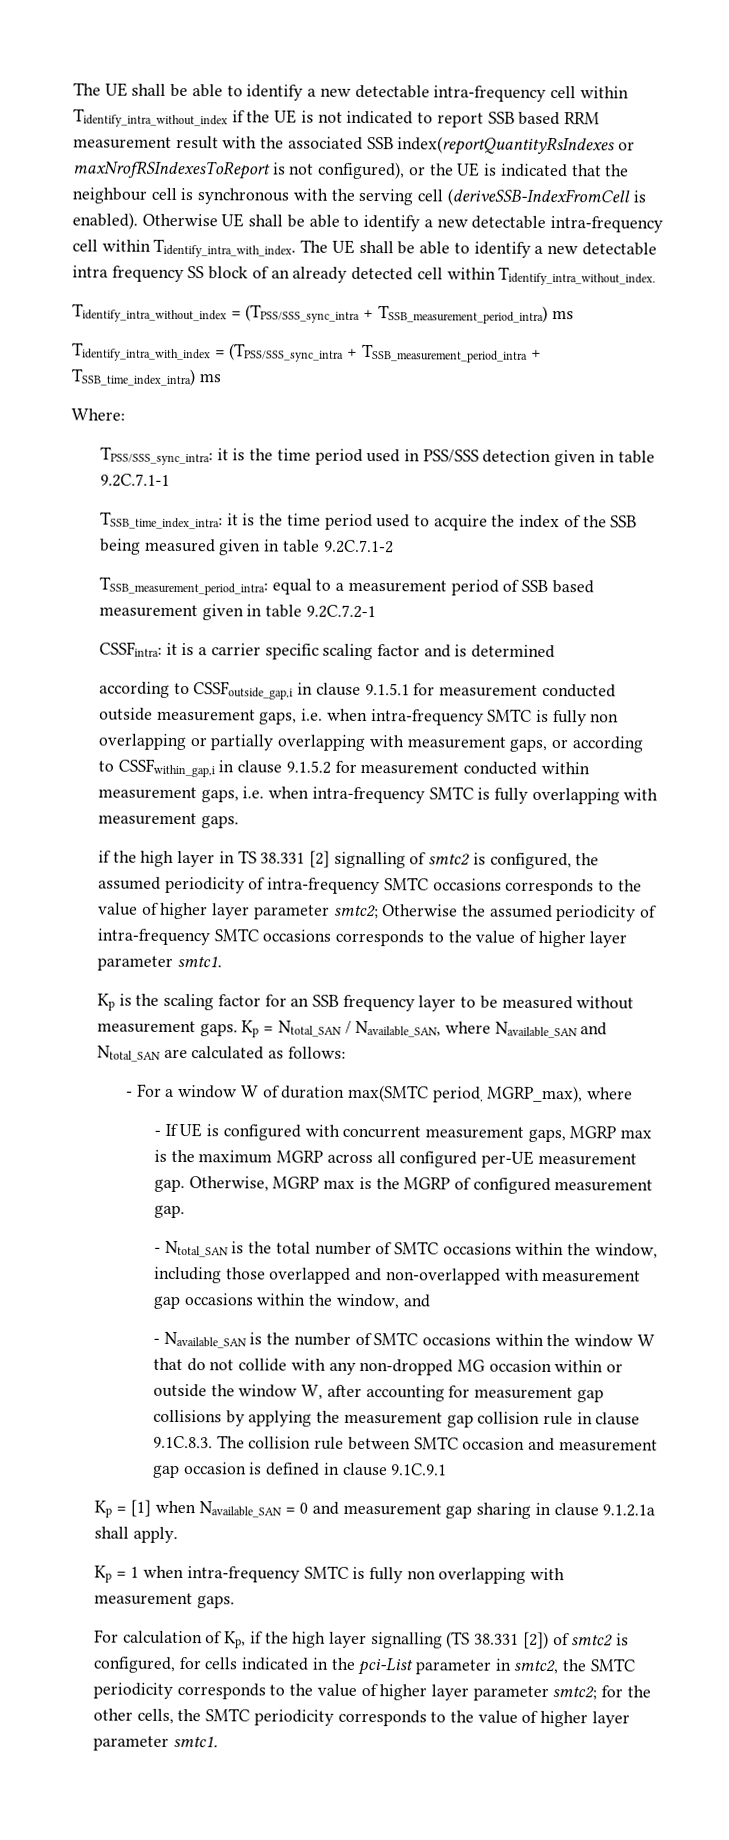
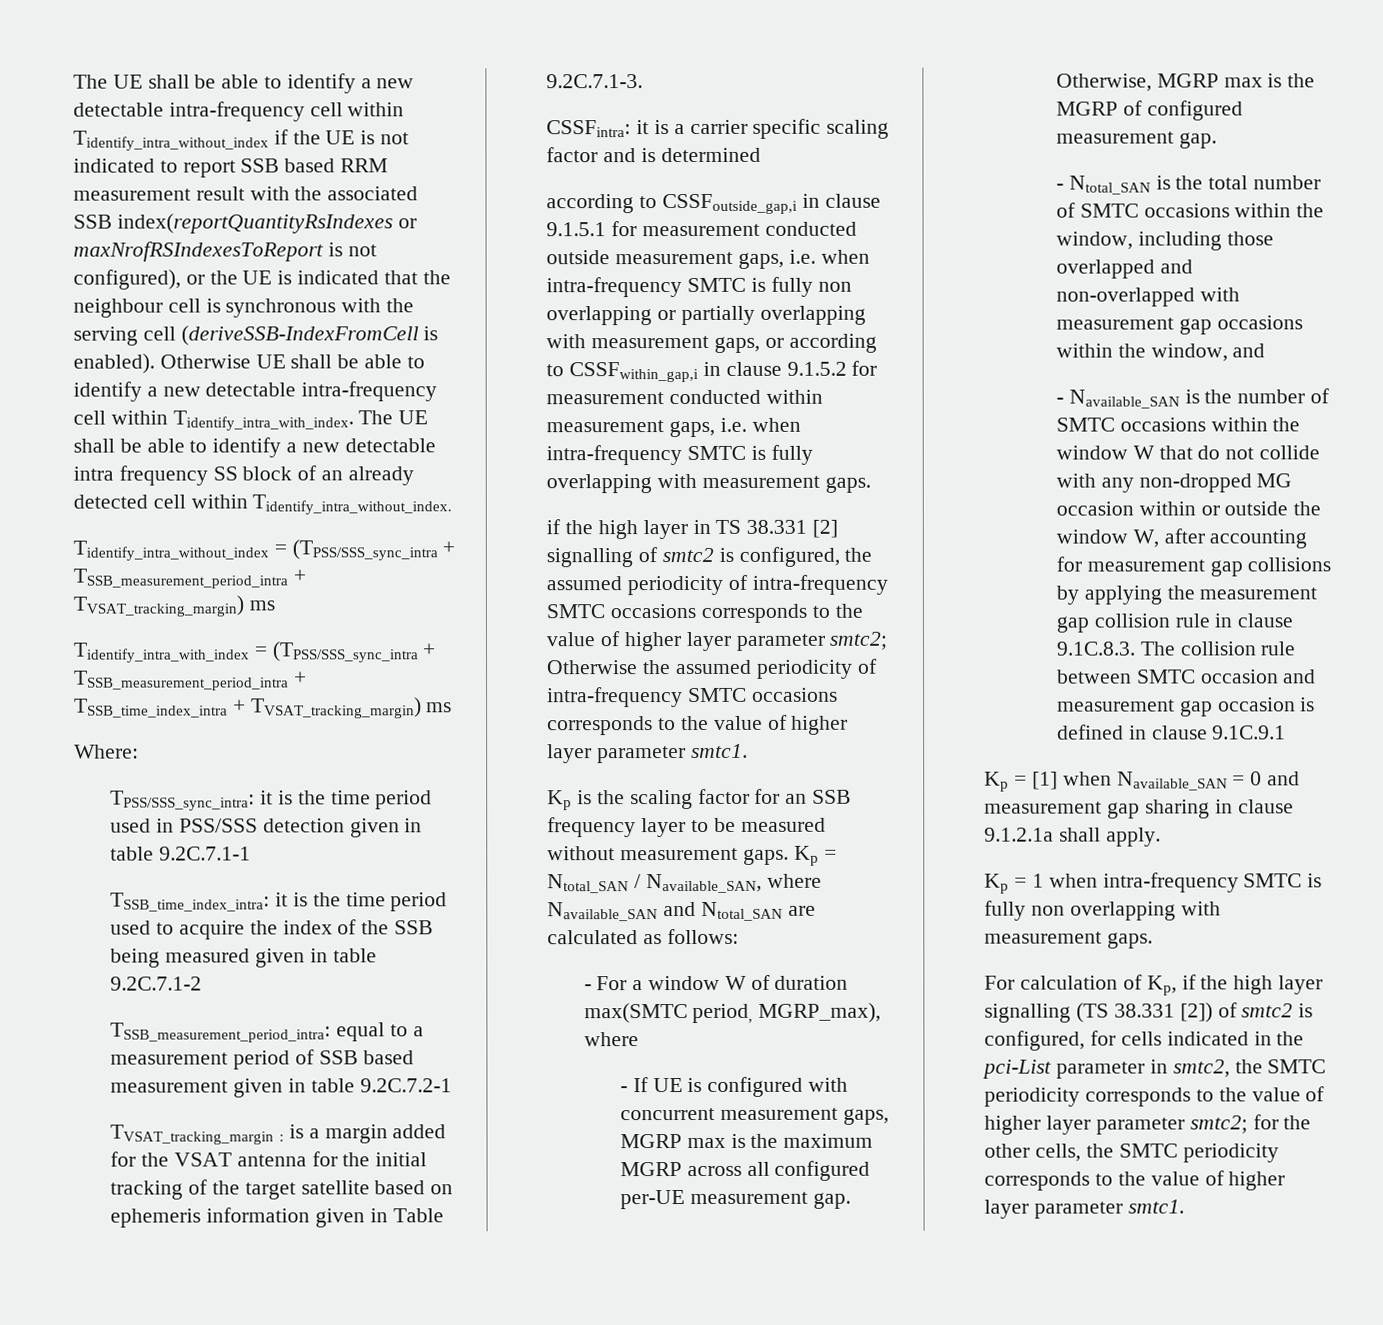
[377,305,548,324] TSSB_measurement_period_intra) -> [73,568,306,589] [73,595,244,617] TSSB_measurement_period_intra + TVSAT_tracking_margin)
[71,368,195,387] TSSB_time_index_intra) -> [74,697,422,719] TSSB_time_index_intra + TVSAT_tracking_margin)
(376, 611) none -> [110,1124,447,1145] [110,1151,428,1167] [110,1179,454,1200] [110,1207,444,1228] [546,74,644,89] // TVSAT_tracking_margin : is a margin added for the VSAT antenna for the initial tracking of the target satellite based on ephemeris information given in Table 9.2C.7.1-3.

